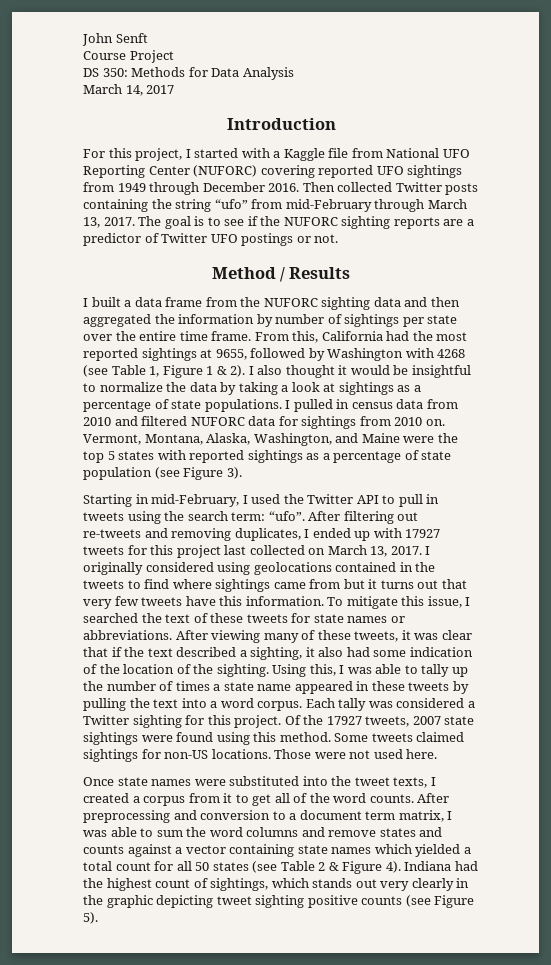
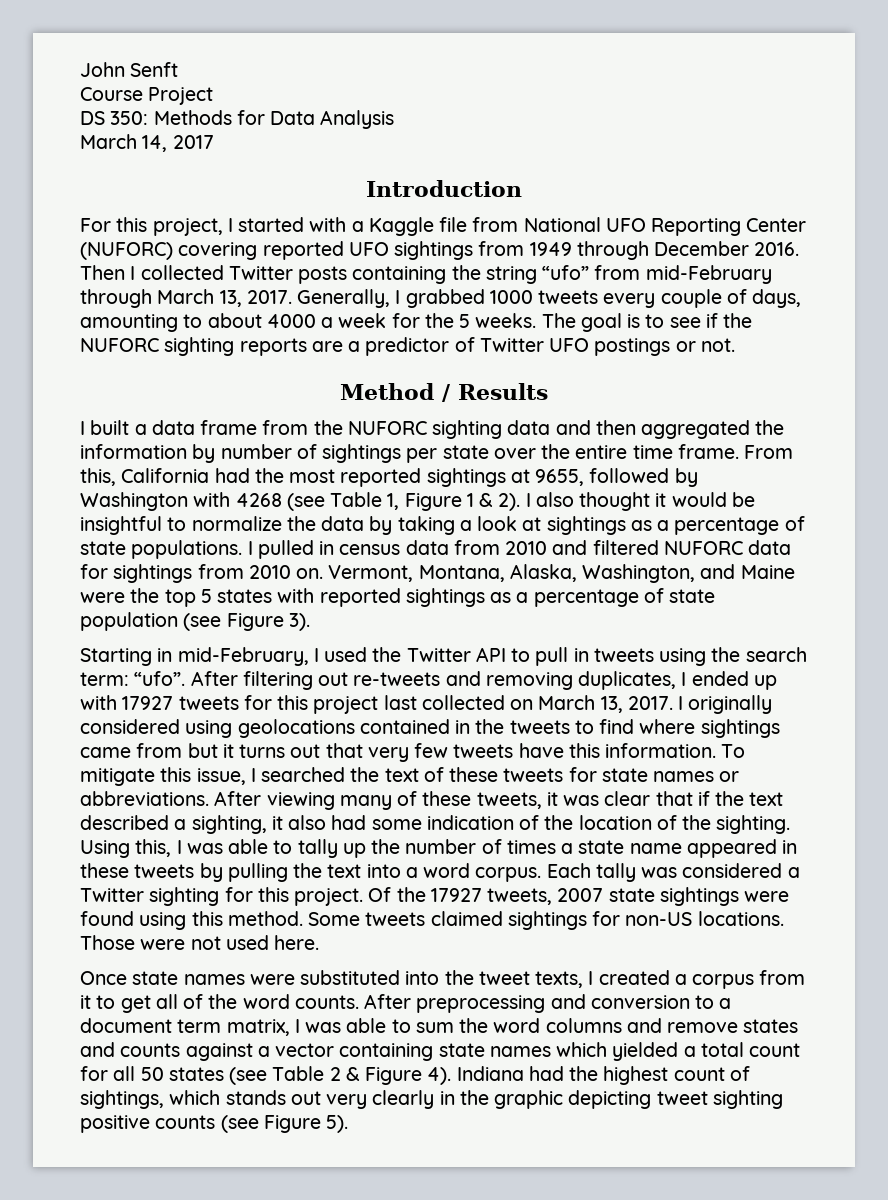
(335, 187) none -> [130,266,136,280] I
(135, 221) none -> [297,289,802,308] [80,313,537,332] Generally, I grabbed 1000 tweets every couple of days, amounting to about 4000 a week for the 5 weeks.

